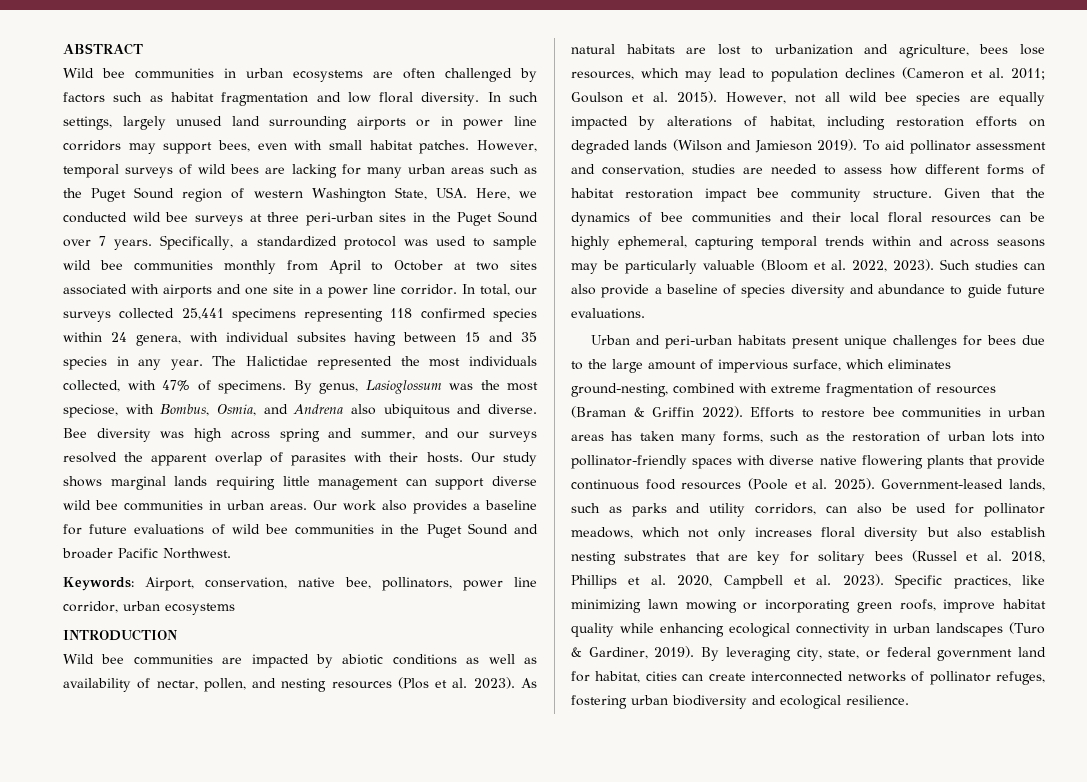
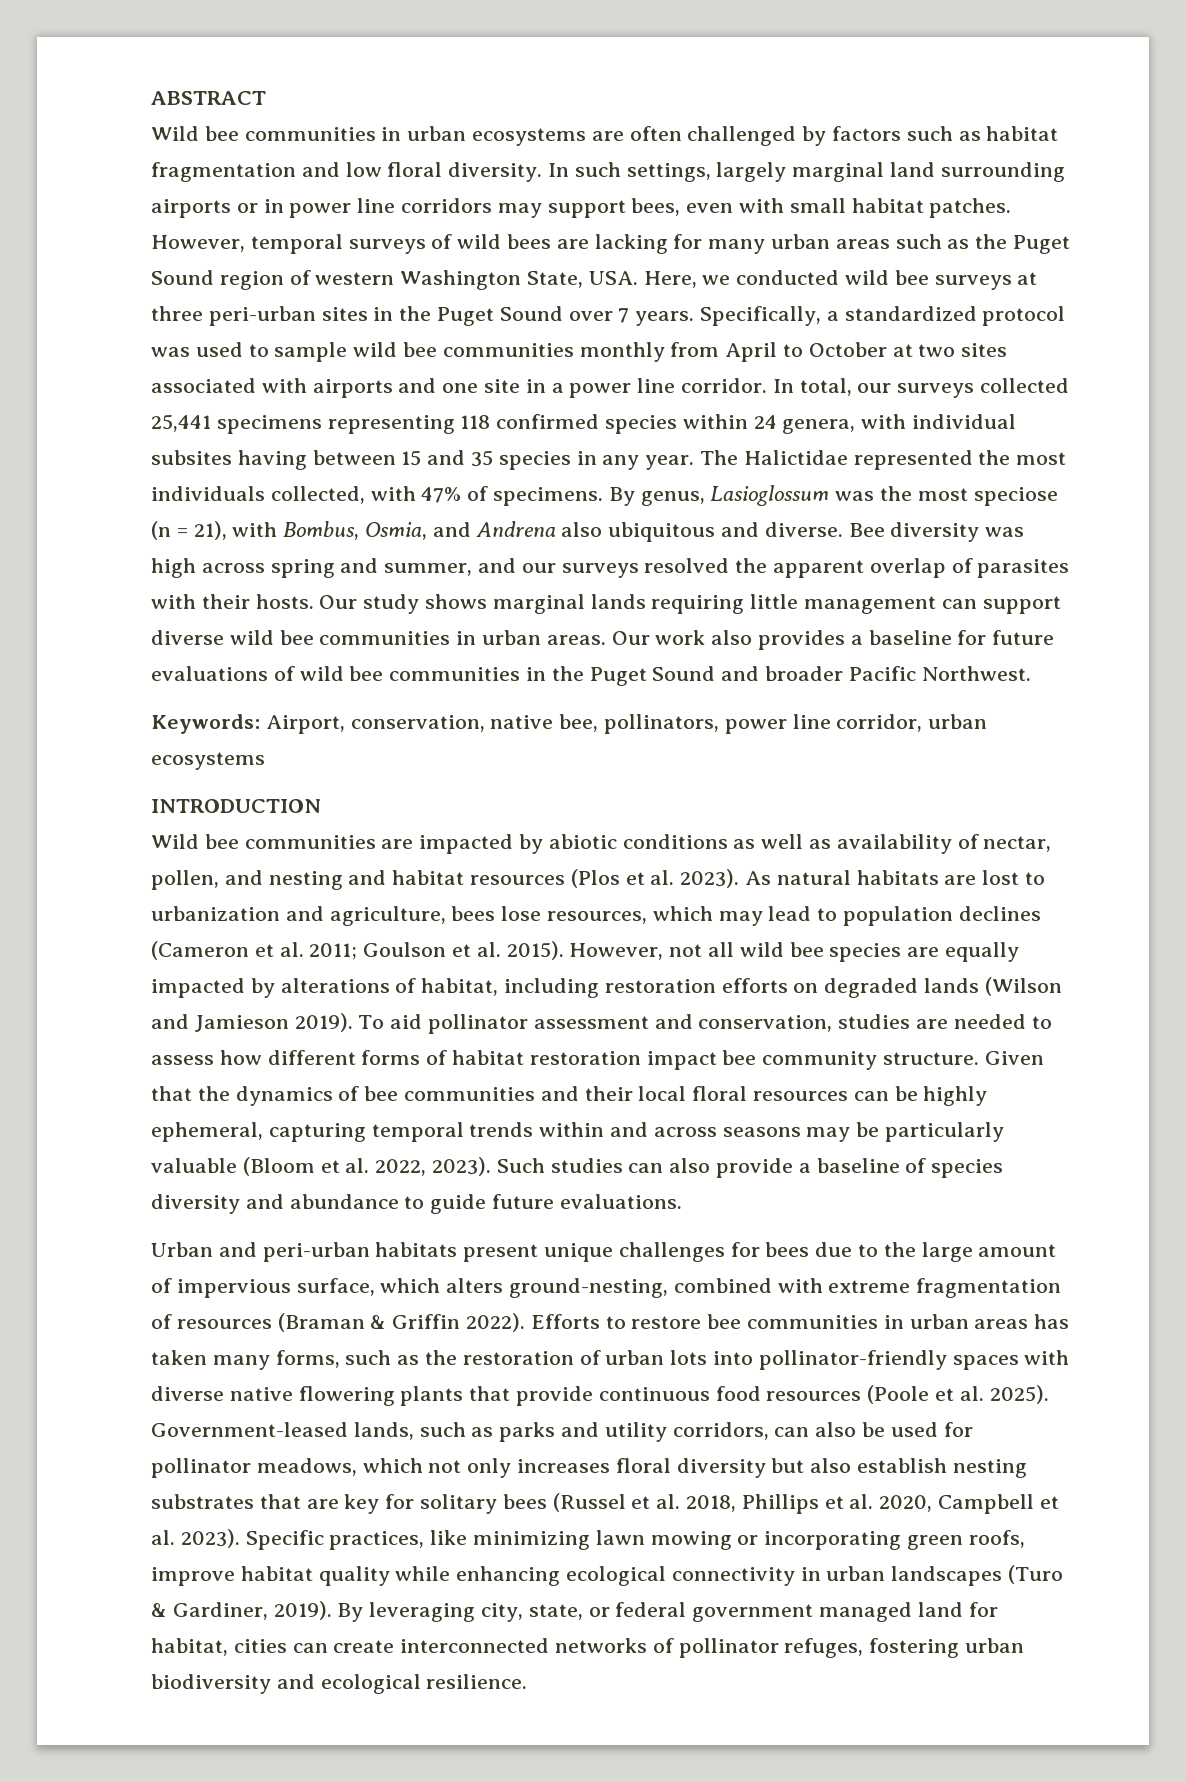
[176,116,223,126] unused -> [792,162,885,182] marginal
[63,404,118,418] speciose, -> [973,487,1058,506] [151,521,227,540] speciose (n = 21),
(327, 685) none -> [348,870,465,885] and habitat
[888,359,951,369] eliminates -> [446,1278,504,1293] alters
(1013, 655) none -> [819,1602,913,1622] managed

